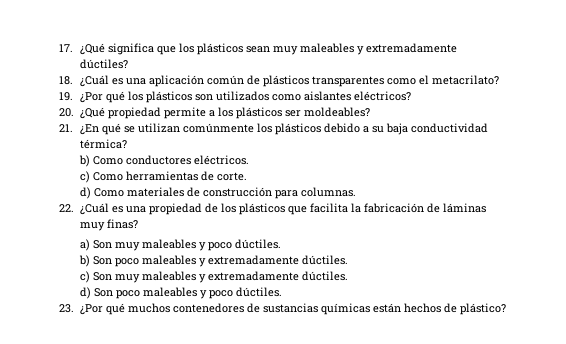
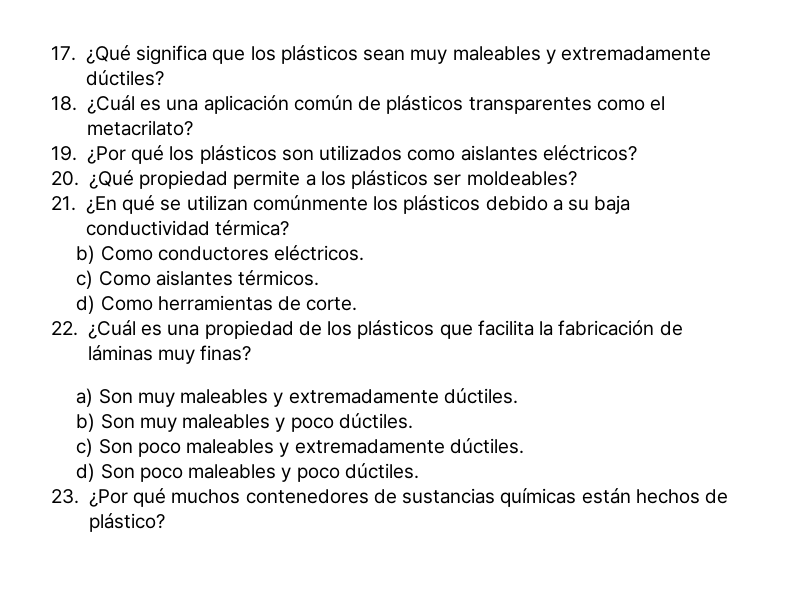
(123, 176) none -> [155,270,320,286] [76,295,153,314] aislantes térmicos. // d) Como
[79,187,356,199] // d) Como materiales de construcción para columnas. -> (358, 304) none
[207,242,232,251] poco -> [288,389,439,404] extremadamente
[114,255,299,267] poco maleables y extremadamente -> [139,414,334,432] muy maleables y poco
[114,274,140,283] muy -> [137,442,181,457] poco

